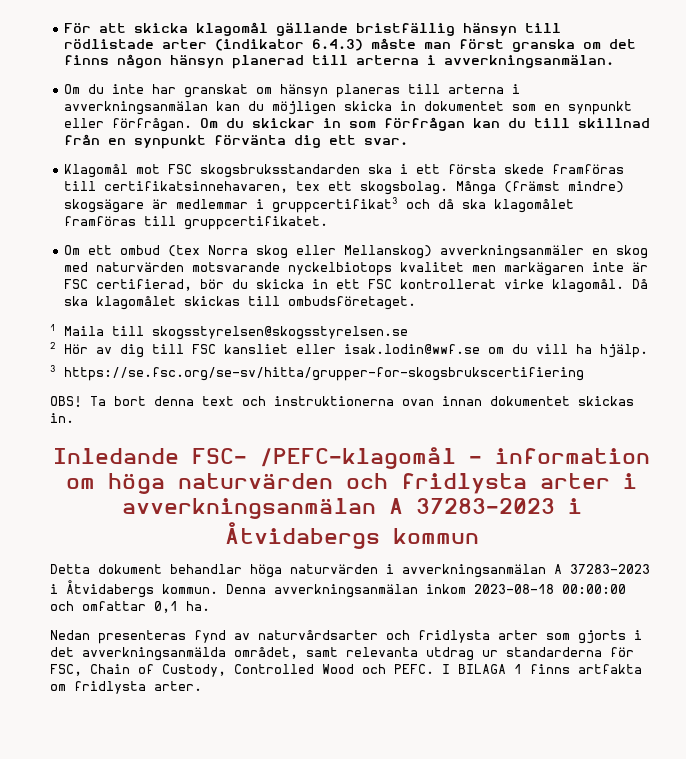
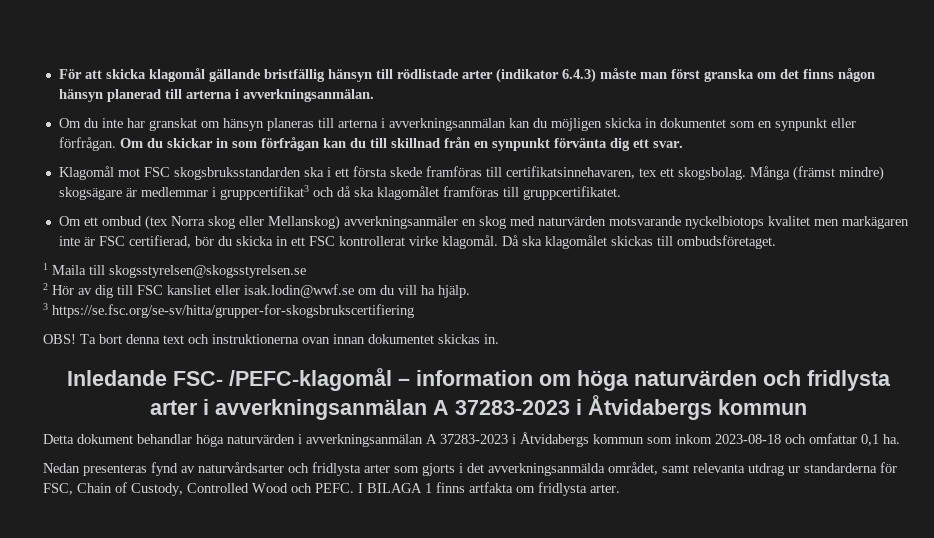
[162,584,418,598] kommun. Denna avverkningsanmälan -> [593,434,672,444] kommun som
[562,584,626,594] 00:00:00 -> (781, 439) none

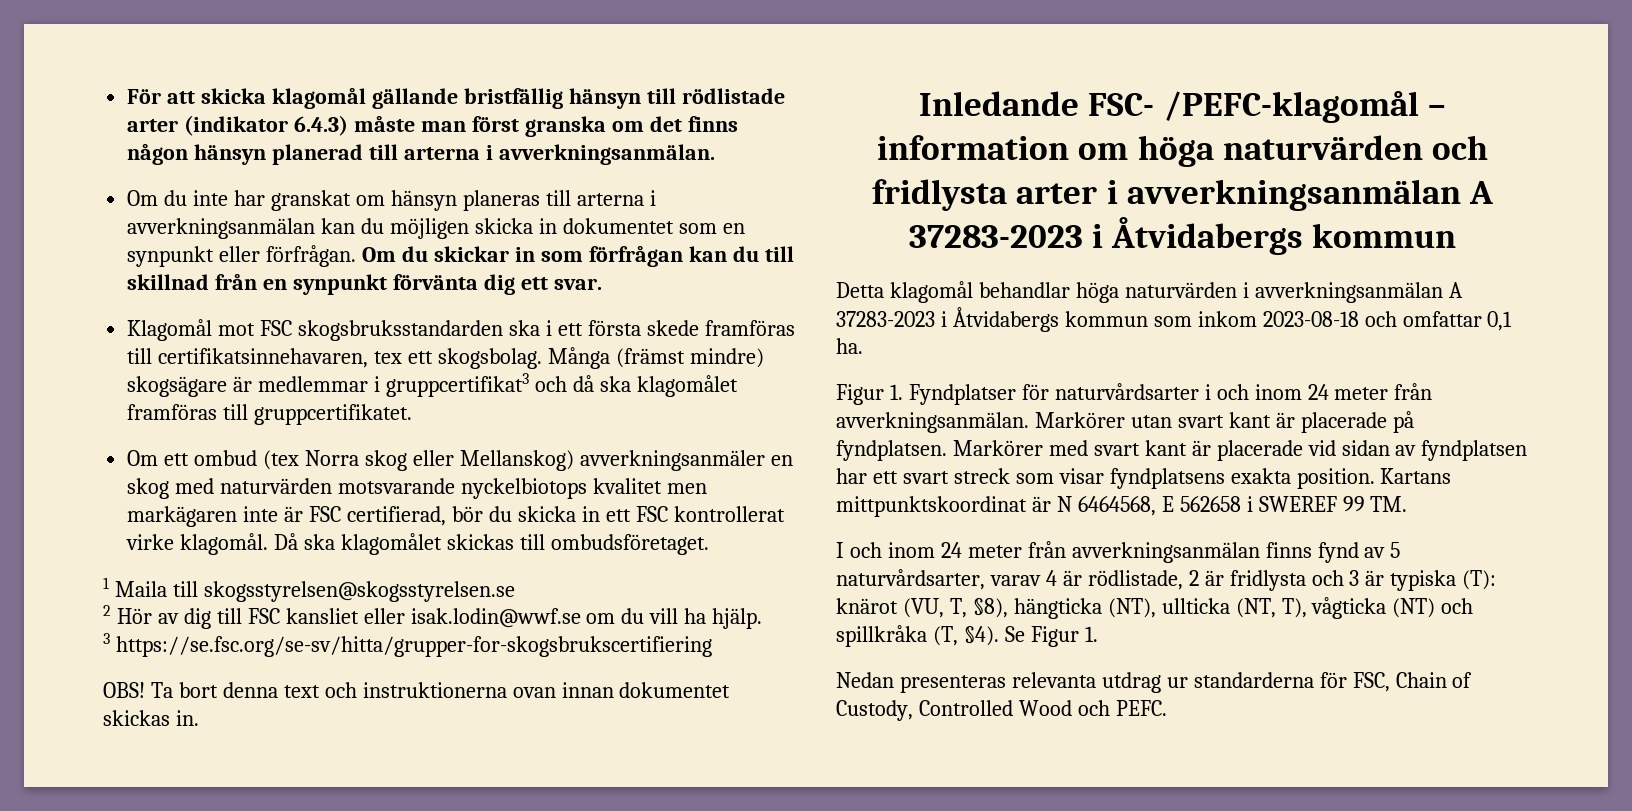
[77,434,133,444] dokument -> [889,281,973,303] klagomål
[43,462,689,476] Nedan presenteras fynd av naturvårdsarter och fridlysta arter som gjorts i det avverkningsanmälda området, samt -> [836,383,1433,405] [836,411,1414,433] [836,440,1528,461] [836,468,1452,489] [836,496,1408,517] [836,541,1401,563] [836,569,1497,591] [836,597,1474,619] [836,625,1098,647] [836,672,1006,693] Figur 1. Fyndplatser för naturvårdsarter i och inom 24 meter från avverkningsanmälan. Markörer utan svart kant är placerade på fyndplatsen. Markörer med svart kant är placerade vid sidan av fyndplatsen har ett svart streck som visar fyndplatsens exakta position. Kartans mittpunktskoordinat är N 6464568, E 562658 i SWEREF 99 TM. // I och inom 24 meter från avverkningsanmälan finns fynd av 5 naturvårdsarter, varav 4 är rödlistade, 2 är fridlysta och 3 är typiska (T): knärot (VU, T, §8), hängticka (NT), ullticka (NT, T), vågticka (NT) och spillkråka (T, §4). Se Figur 1. // Nedan presenteras
[358,482,620,496] I BILAGA 1 finns artfakta om fridlysta arter. -> (1167, 708) none

